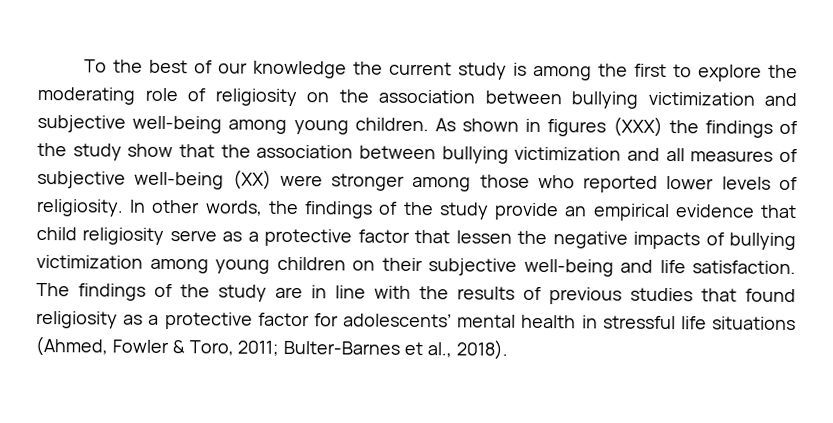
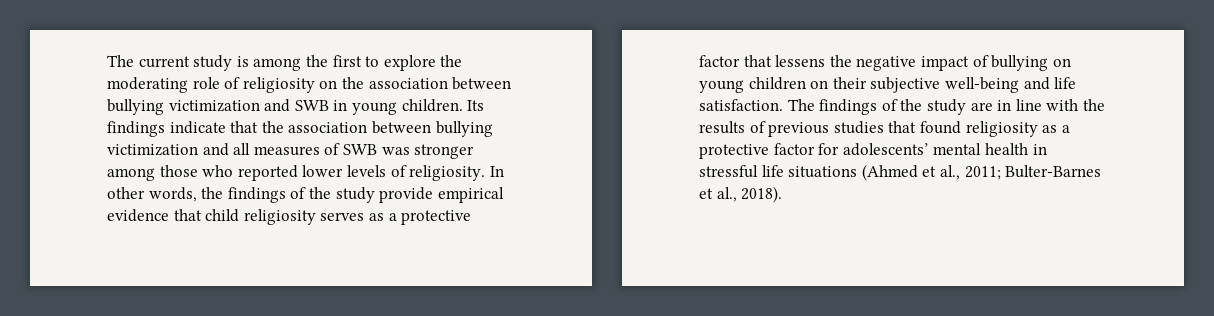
[84,59,384,79] To the best of our knowledge the -> [107,55,134,67] The
[37,114,798,138] [37,142,174,161] subjective well-being among young children. As shown in figures (XXX) the findings of the study show -> [294,99,485,115] [107,121,226,137] SWB in young children. Its findings indicate
[37,169,323,190] subjective well-being (XX) were -> [342,144,410,155] SWB was
[564,206,588,217] an -> (434, 195) none
[169,230,217,242] serve -> [320,212,365,221] serves
[455,230,512,244] lessen -> [775,55,826,67] lessens
[633,231,701,250] impacts -> [920,56,969,71] impact
[36,254,209,274] victimization among -> [1052,58,1071,67] on
[35,335,234,357] (Ahmed, Fowler & Toro, -> [861,164,960,181] (Ahmed et al.,

